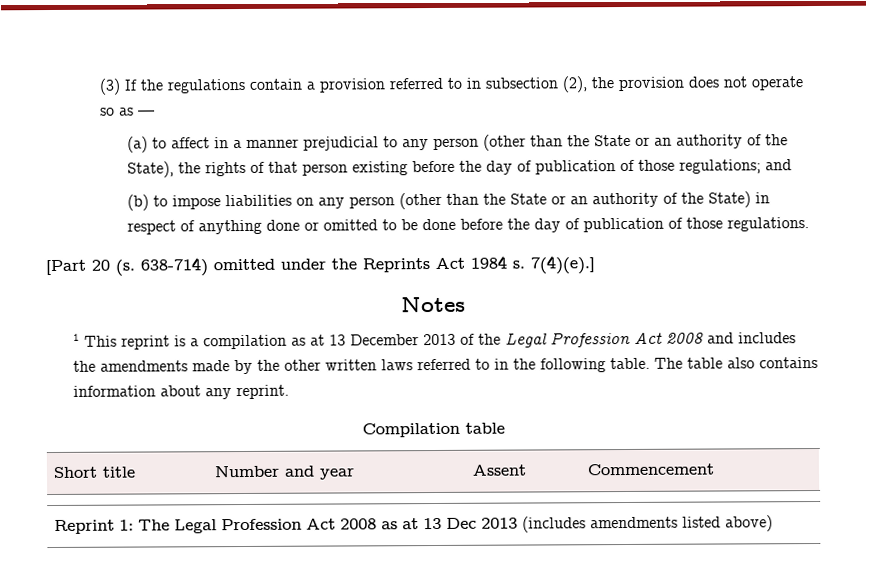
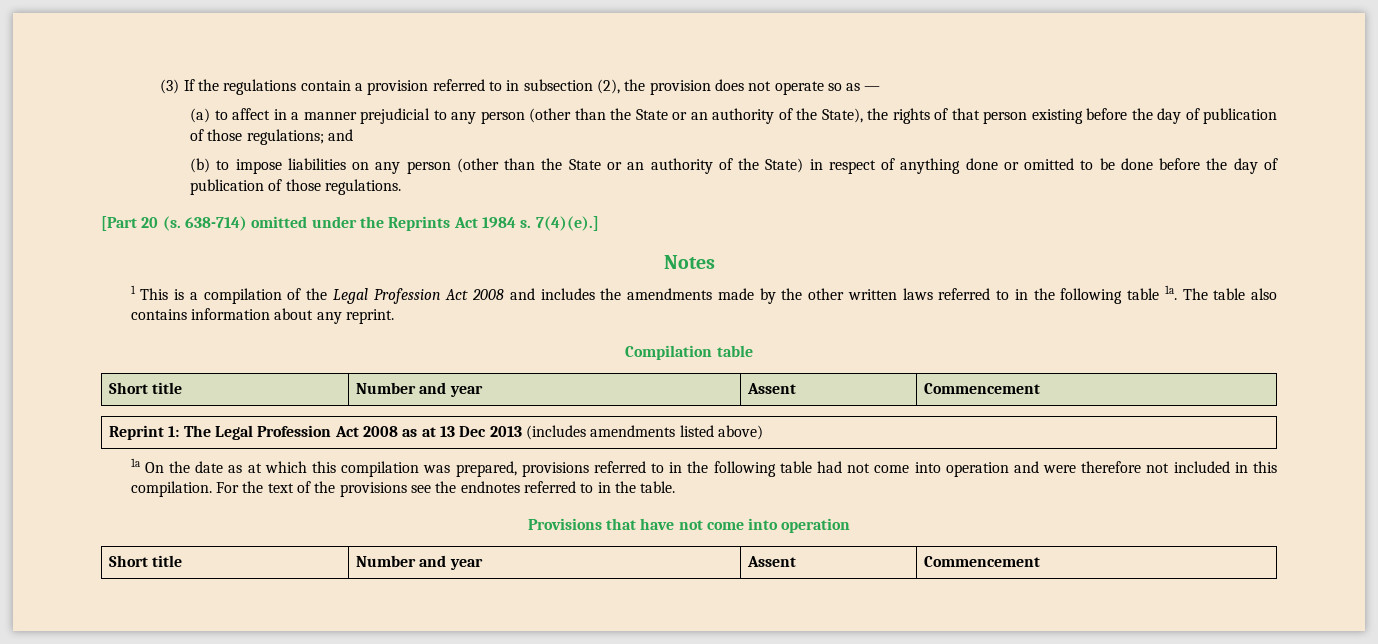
[121,335,171,350] reprint -> (169, 294) none
[291,333,457,346] as at 13 December 2013 -> (282, 296) none
[610,357,651,370] table. -> [1127,285,1177,300] table 1a.
(773, 523) none -> [130,458,1277,477] [130,481,676,497] [527,518,851,533] [109,555,183,567] [356,555,483,570] [747,556,797,567] [924,556,1041,567] // 1a On the date as at which this compilation was prepared, provisions referred to in the following table had not come into operation and were therefore not included in this compilation. For the text of the provisions see the endnotes referred to in the table. // Provisions that have not come into operation // Short title | Number and year | Assent | Commencement

